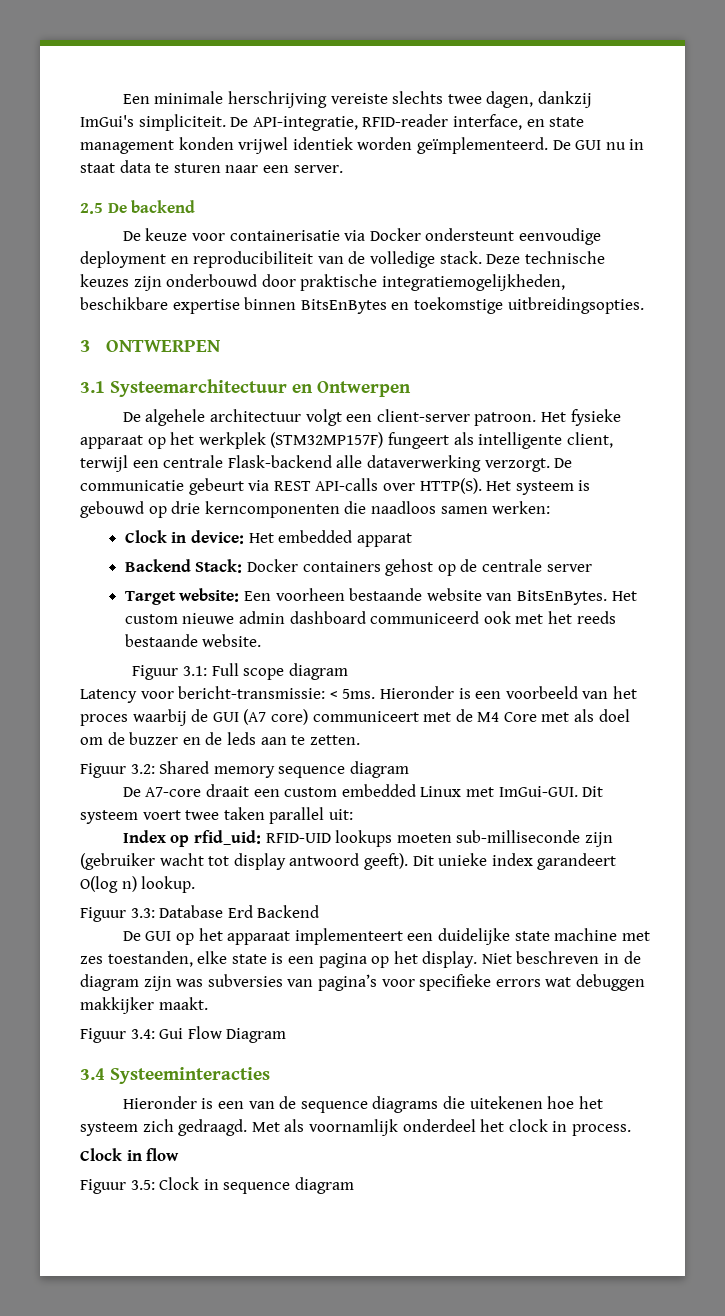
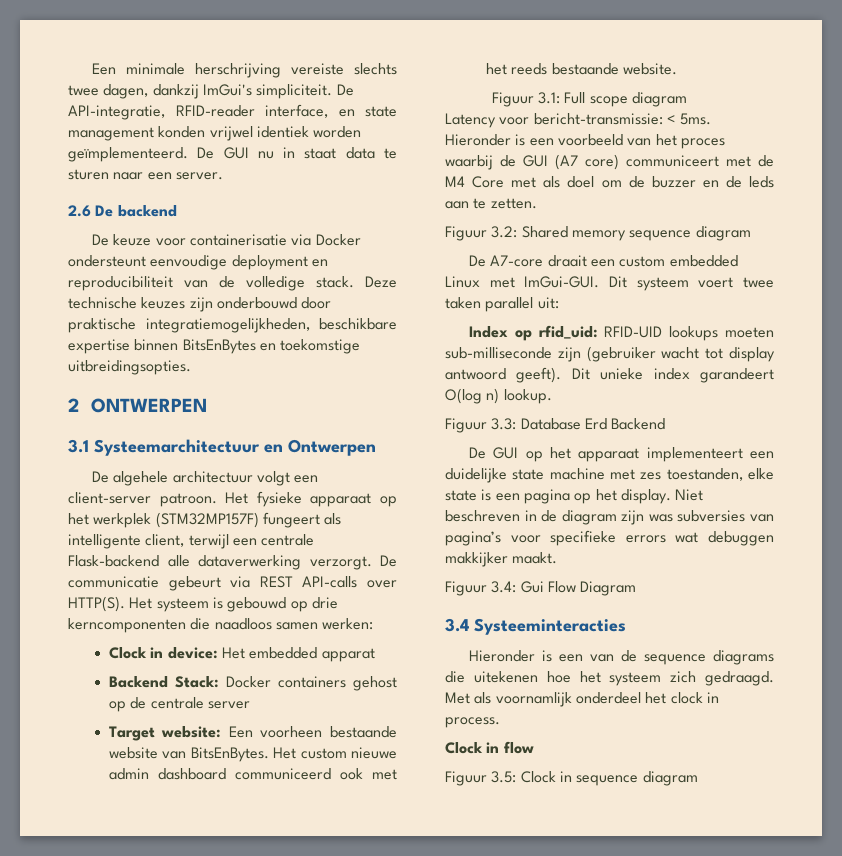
[80,203,103,214] 2.5 -> [68,205,91,217] 2.6
[80,340,90,352] 3 -> [68,398,79,412] 2

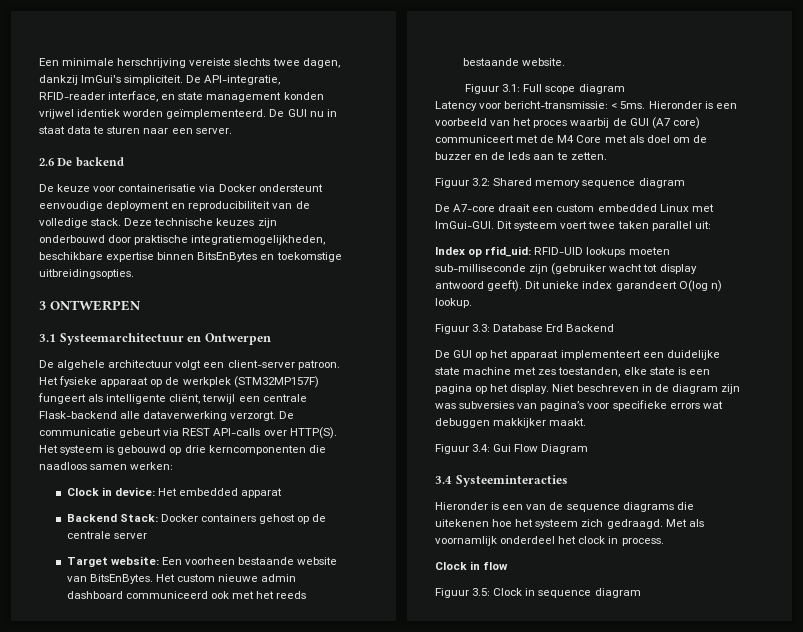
[68,398,79,412] 2 -> [39,301,46,310] 3
[68,513,89,525] het -> [165,377,180,385] de
[145,534,185,547] client, -> [169,394,201,404] cliënt,

